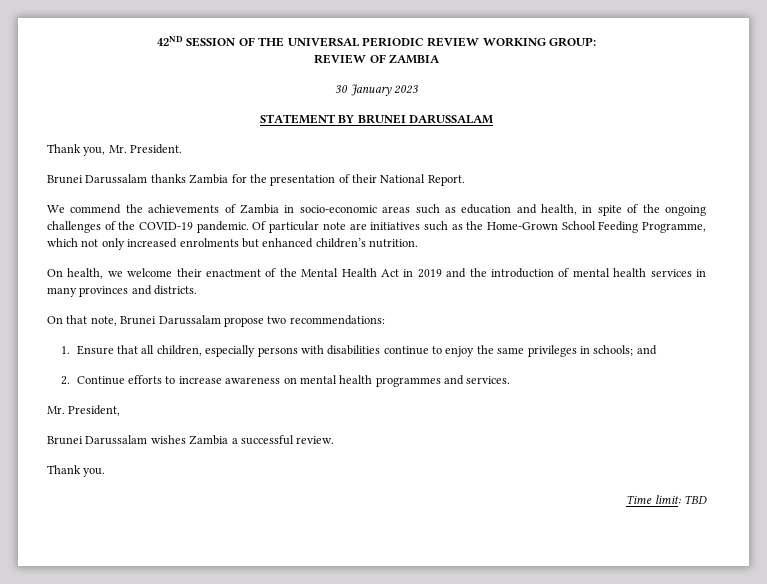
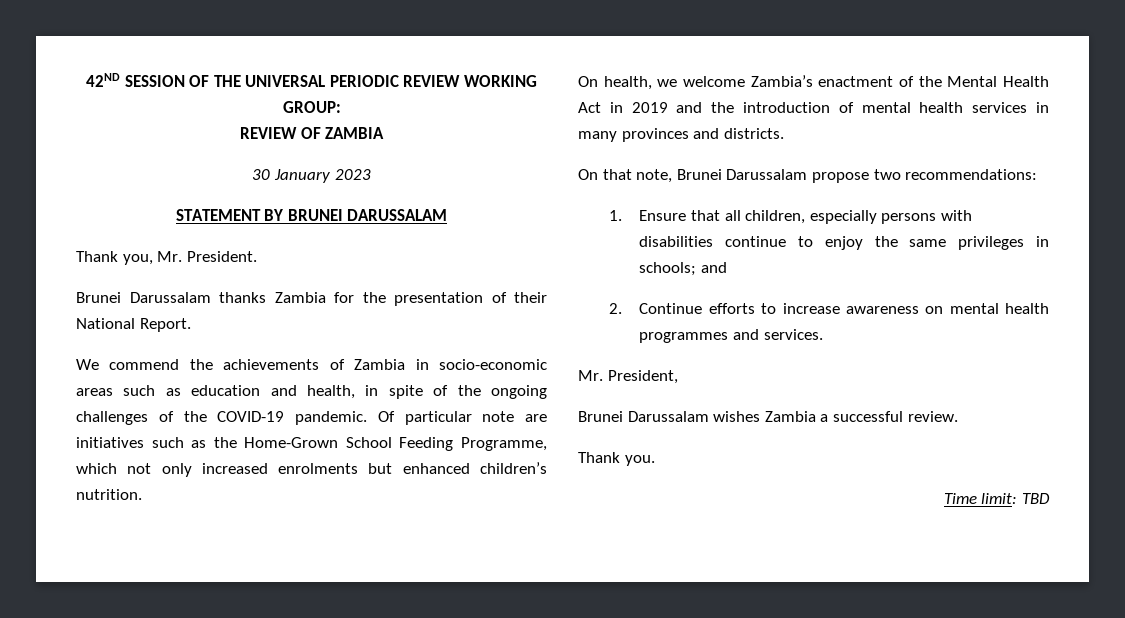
[176,268,202,277] their -> [750,75,813,87] Zambia’s

